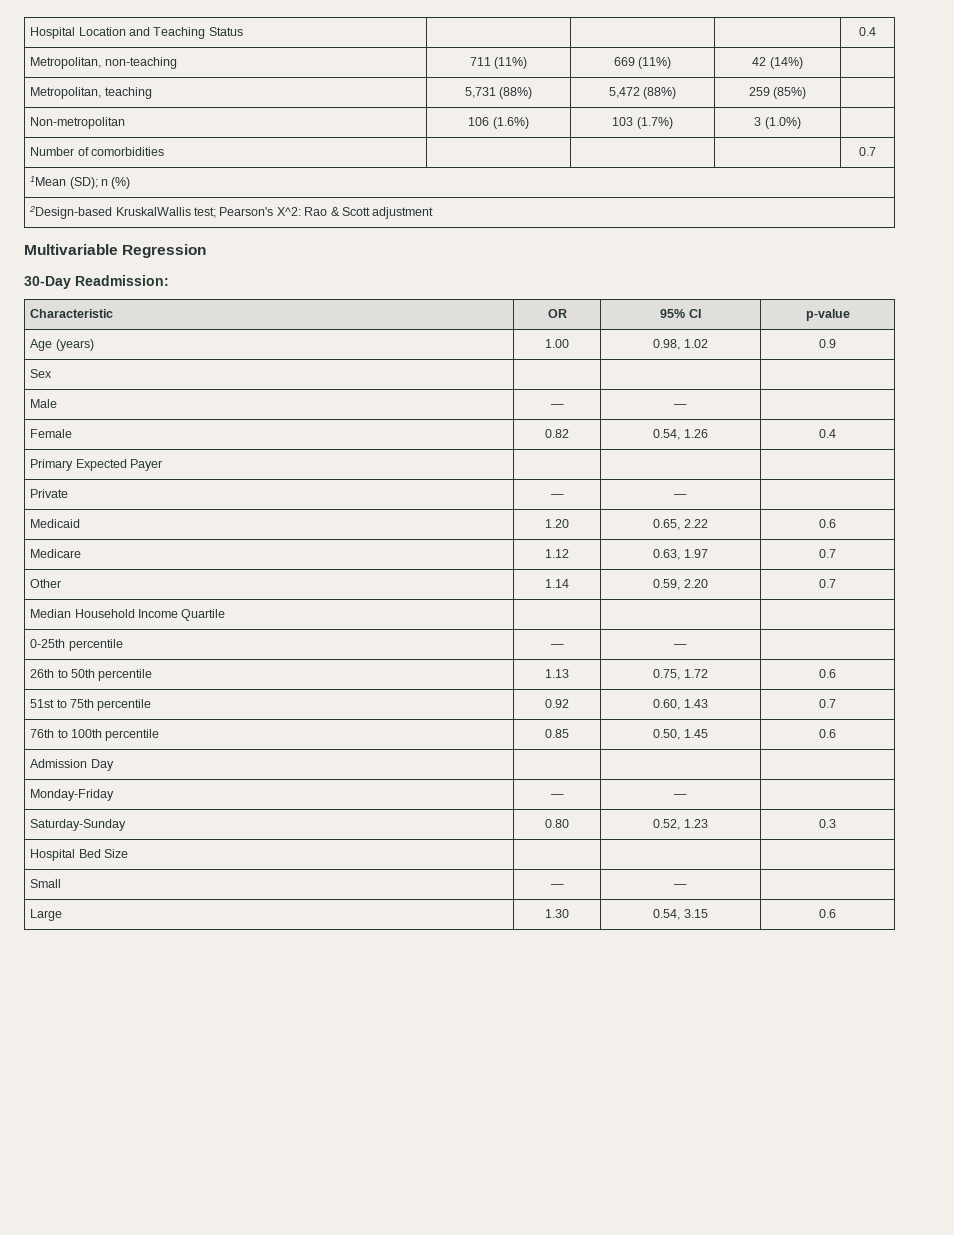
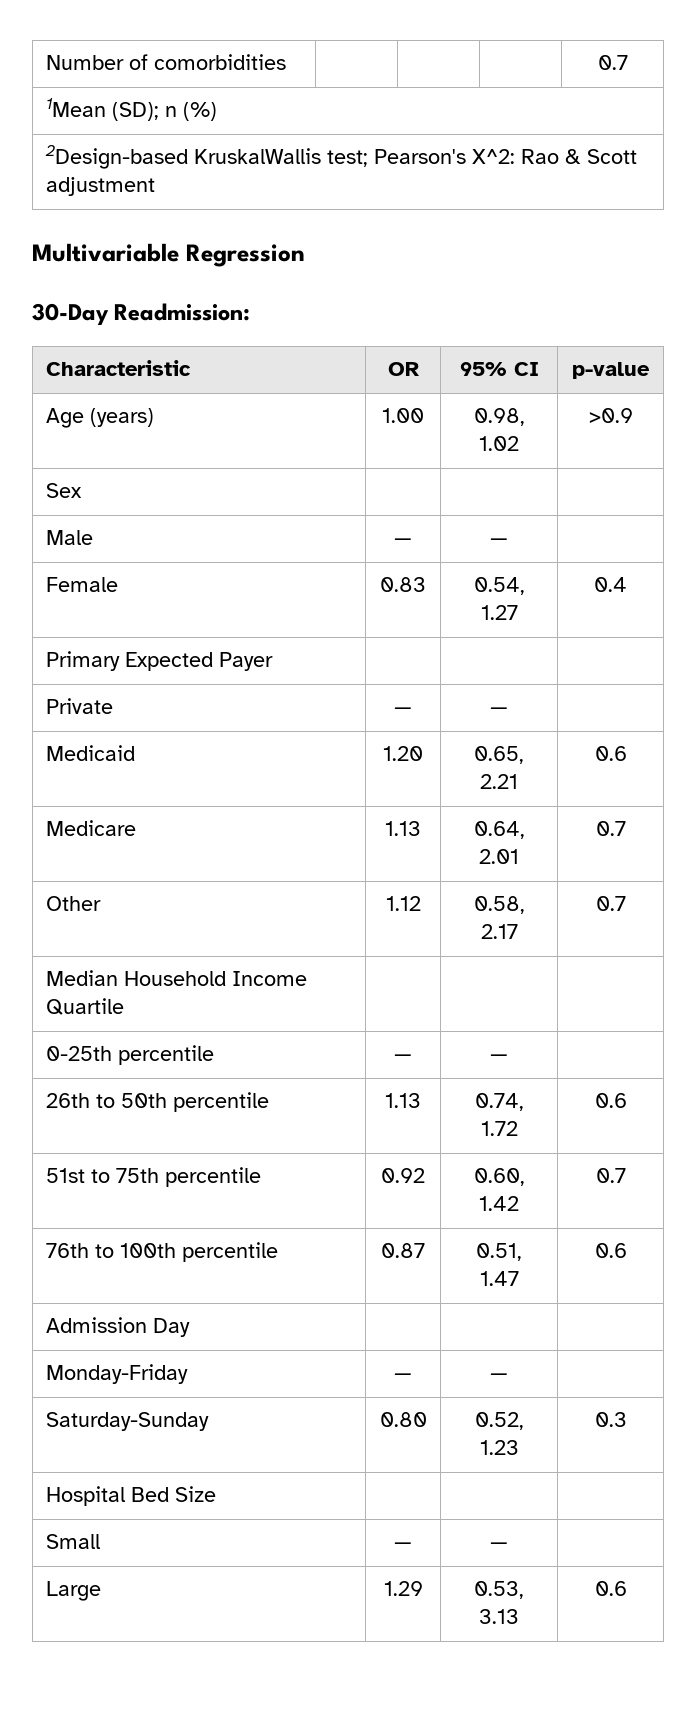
[30,27,243,39] [859,27,876,36] [30,57,177,69] [469,57,528,69] [613,57,672,69] [752,57,803,69] [30,87,152,99] [464,87,533,99] [608,87,677,99] [748,87,807,99] [30,117,126,129] [468,117,529,129] [612,117,673,129] [754,117,801,129] Hospital Location and Teaching Status | | | | 0.4 // Metropolitan, non-teaching | 711 (11%) | 669 (11%) | 42 (14%) | // Metropolitan, teaching | 5,731 (88%) | 5,472 (88%) | 259 (85%) | // Non-metropolitan | 106 (1.6%) | 103 (1.7%) | 3 (1.0%) | // -> (45, 62) none
[819,339,836,348] 0.9 -> [588,408,633,423] >0.9
[545,429,569,438] [653,429,708,440] 0.82 | 0.54, 1.26 -> [380,577,426,592] [473,577,525,595] [480,605,518,620] 0.83 | 0.54, 1.27
[683,519,708,528] 2.22 -> [480,774,518,789] 2.21
[545,549,569,558] [653,549,708,560] 1.12 | 0.63, 1.97 -> [385,821,421,836] [473,821,525,839] [479,849,519,864] 1.13 | 0.64, 2.01
[545,579,569,588] [653,579,708,590] 1.14 | 0.59, 2.20 -> [385,896,421,911] [473,896,525,914] [480,924,518,939] 1.12 | 0.58, 2.17
[653,669,681,680] 0.75, -> [474,1093,524,1111] 0.74,
[683,699,708,708] 1.43 -> [479,1196,519,1211] 1.42
[545,729,569,738] [653,729,708,740] 0.85 | 0.50, 1.45 -> [381,1243,425,1258] [476,1243,522,1261] [479,1271,519,1286] 0.87 | 0.51, 1.47
[545,909,569,918] [653,909,708,920] 1.30 | 0.54, 3.15 -> [383,1581,423,1596] [474,1581,524,1599] [479,1609,519,1624] 1.29 | 0.53, 3.13

